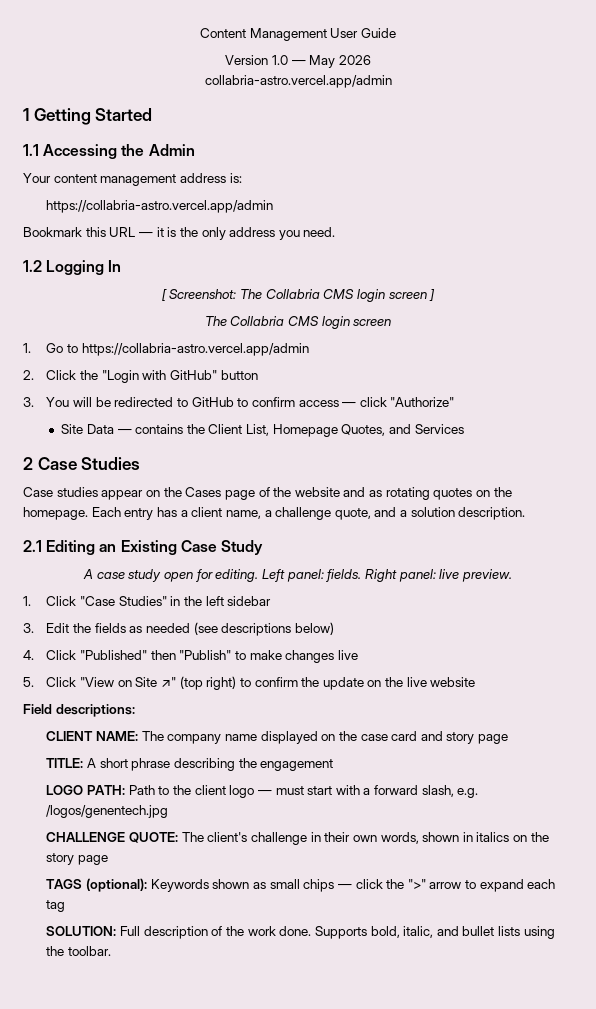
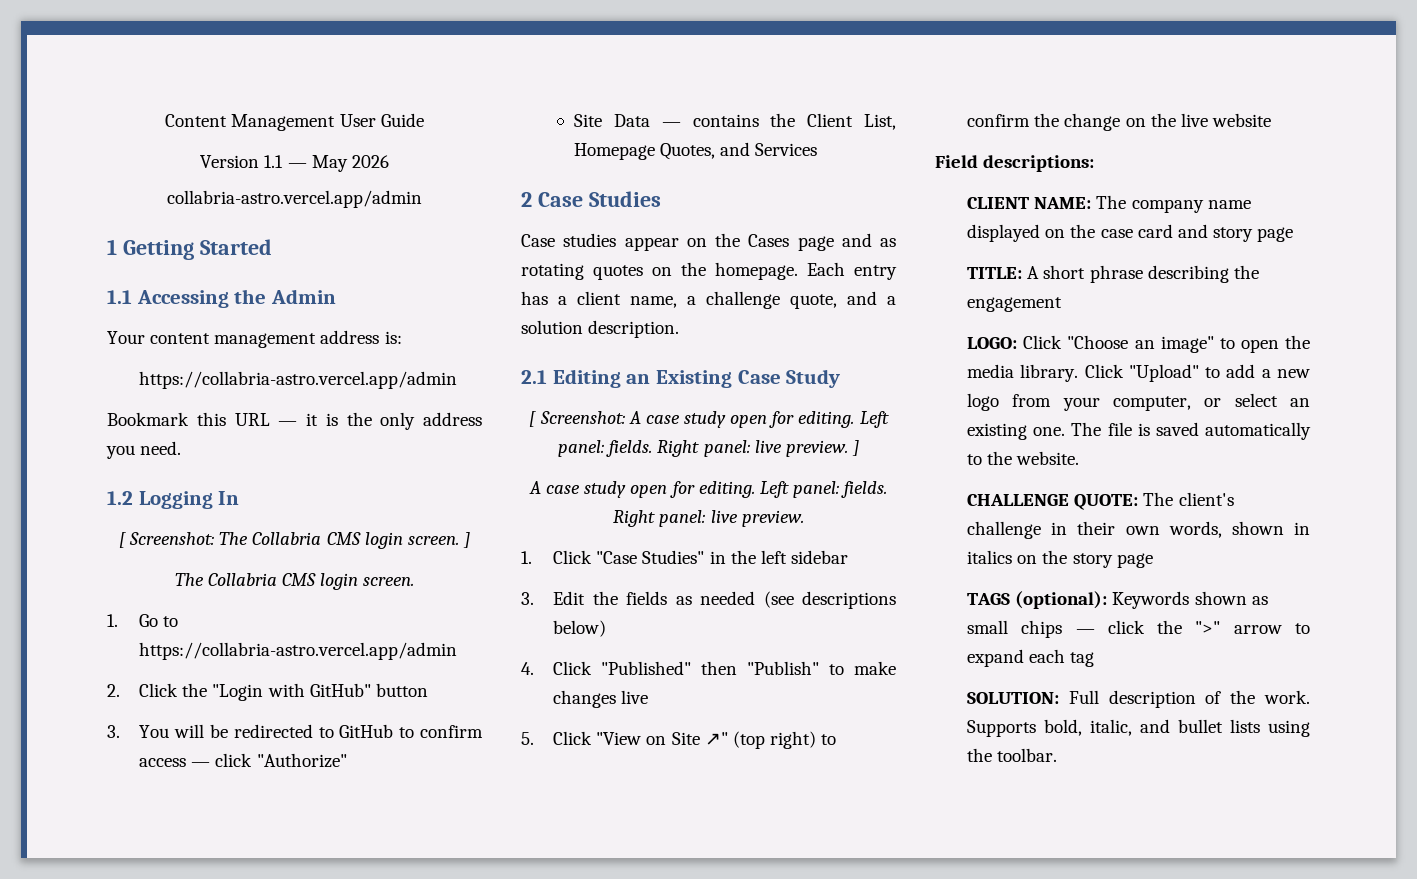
[271,55,288,65] 1.0 -> [264,155,284,168] 1.1
[388,292,427,299] screen -> [407,536,459,545] screen.
[353,319,392,326] screen -> [363,577,415,586] screen.
[258,487,340,497] of the website -> (834, 243) none
(263, 547) none -> [529,411,889,428] [558,440,859,457] // [ Screenshot: A case study open for editing. Left panel: fields. Right panel: live preview. ]
[322,677,364,690] update -> [1064,113,1121,131] change
[46,785,479,798] [46,805,169,818] LOGO PATH: Path to the client logo — must start with a forward slash, e.g. /logos/genentech.jpg -> [967,335,1310,353] [967,364,1310,382] [967,393,1310,411] [967,422,1311,440] [967,451,1080,465] LOGO: Click "Choose an image" to open the media library. Click "Upload" to add a new logo from your computer, or select an existing one. The file is saved automatically to the website.
[247,926,312,936] work done. -> [1264,690,1310,704] work.

